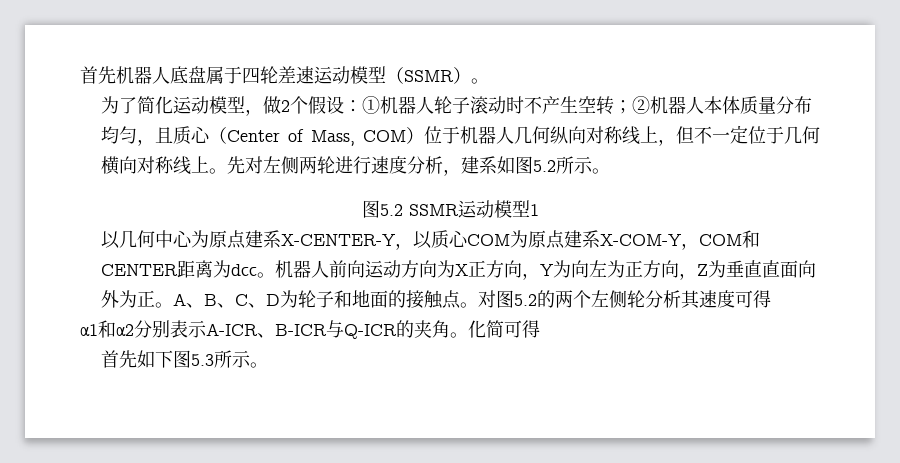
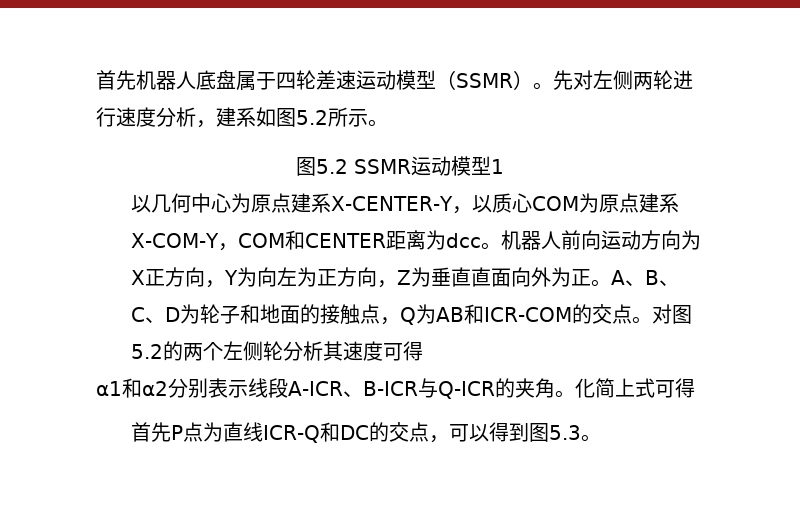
[100,96,812,116] [100,125,820,146] [100,156,227,175] // 为了简化运动模型，做2个假设：①机器人轮子滚动时不产生空转；②机器人本体质量分布均匀，且质心（Center of Mass, COM）位于机器人几何纵向对称线上，但不一定位于几何横向对称线上。 -> (553, 86) none
(461, 299) none -> [379,304,632,325] ，Q为AB和ICR-COM的交点
(207, 329) none -> [248,378,288,398] 线段
(504, 329) none -> [615,378,655,398] 上式
[136,350,251,368] 如下图5.3所示 -> [170,422,581,443] P点为直线ICR-Q和DC的交点，可以得到图5.3

